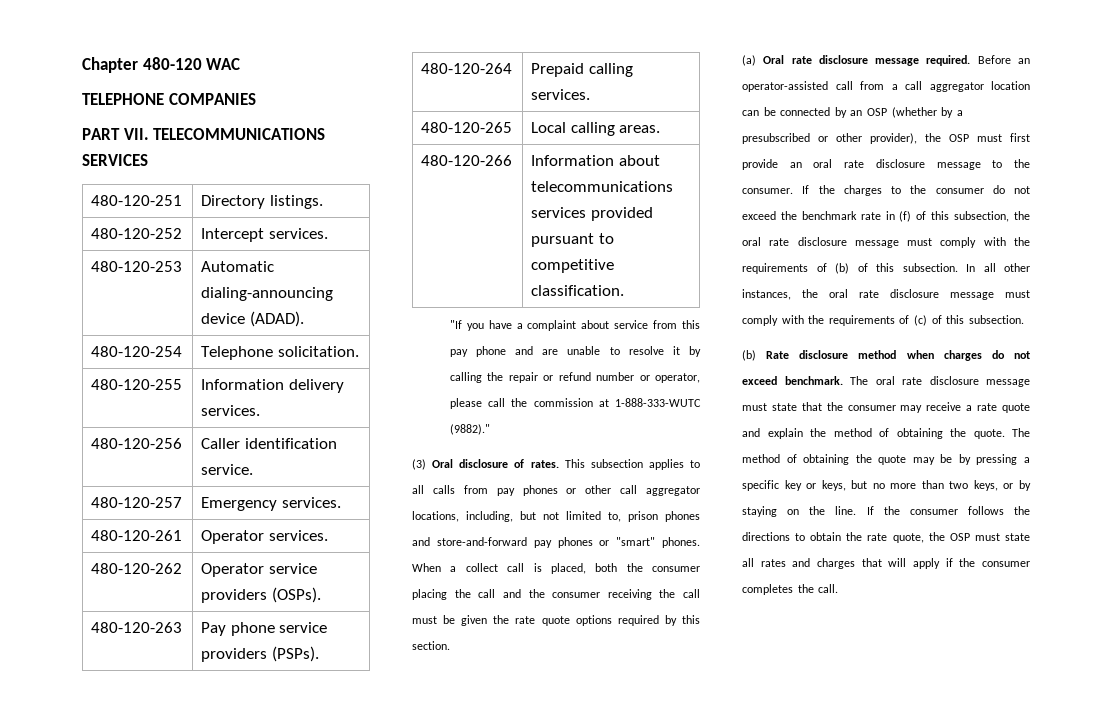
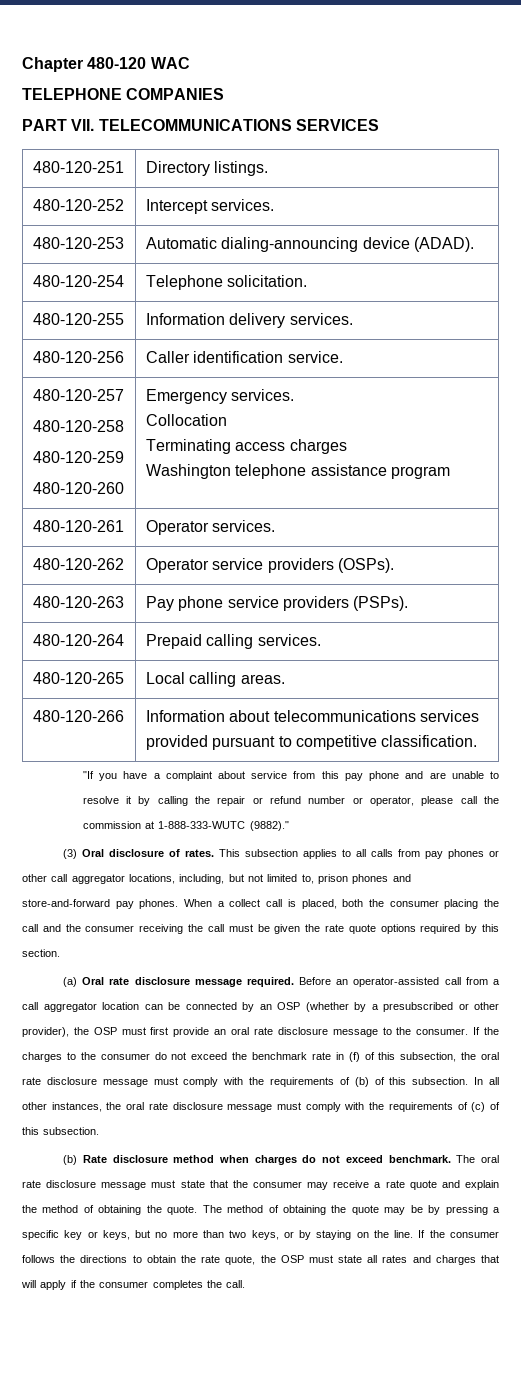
(183, 502) none -> [32,420,124,432] [32,451,124,463] [32,482,124,494] // 480-120-258 // 480-120-259 // 480-120-260
(341, 502) none -> [145,414,227,426] [145,439,347,454] [145,464,450,479] // Collocation // Terminating access charges // Washington telephone assistance program
[557,537,656,548] phones or "smart" -> (134, 905) none

